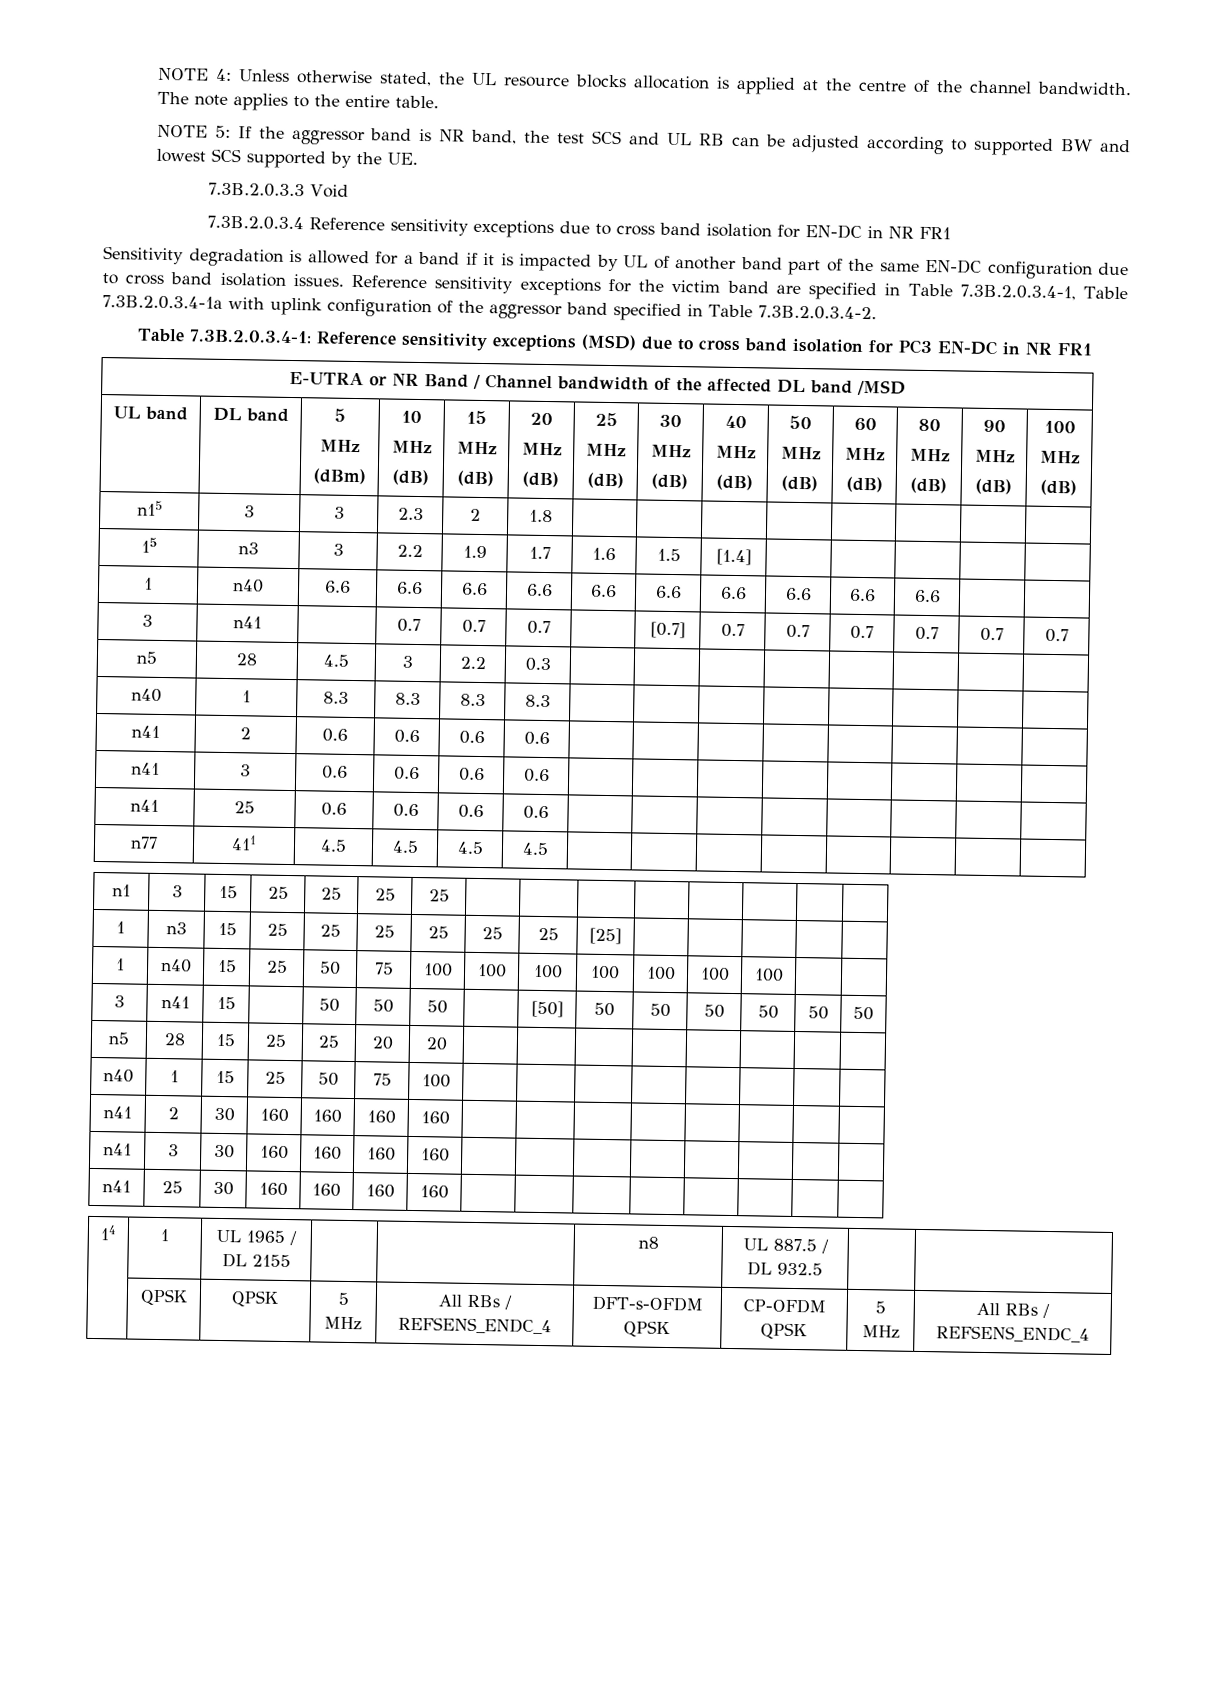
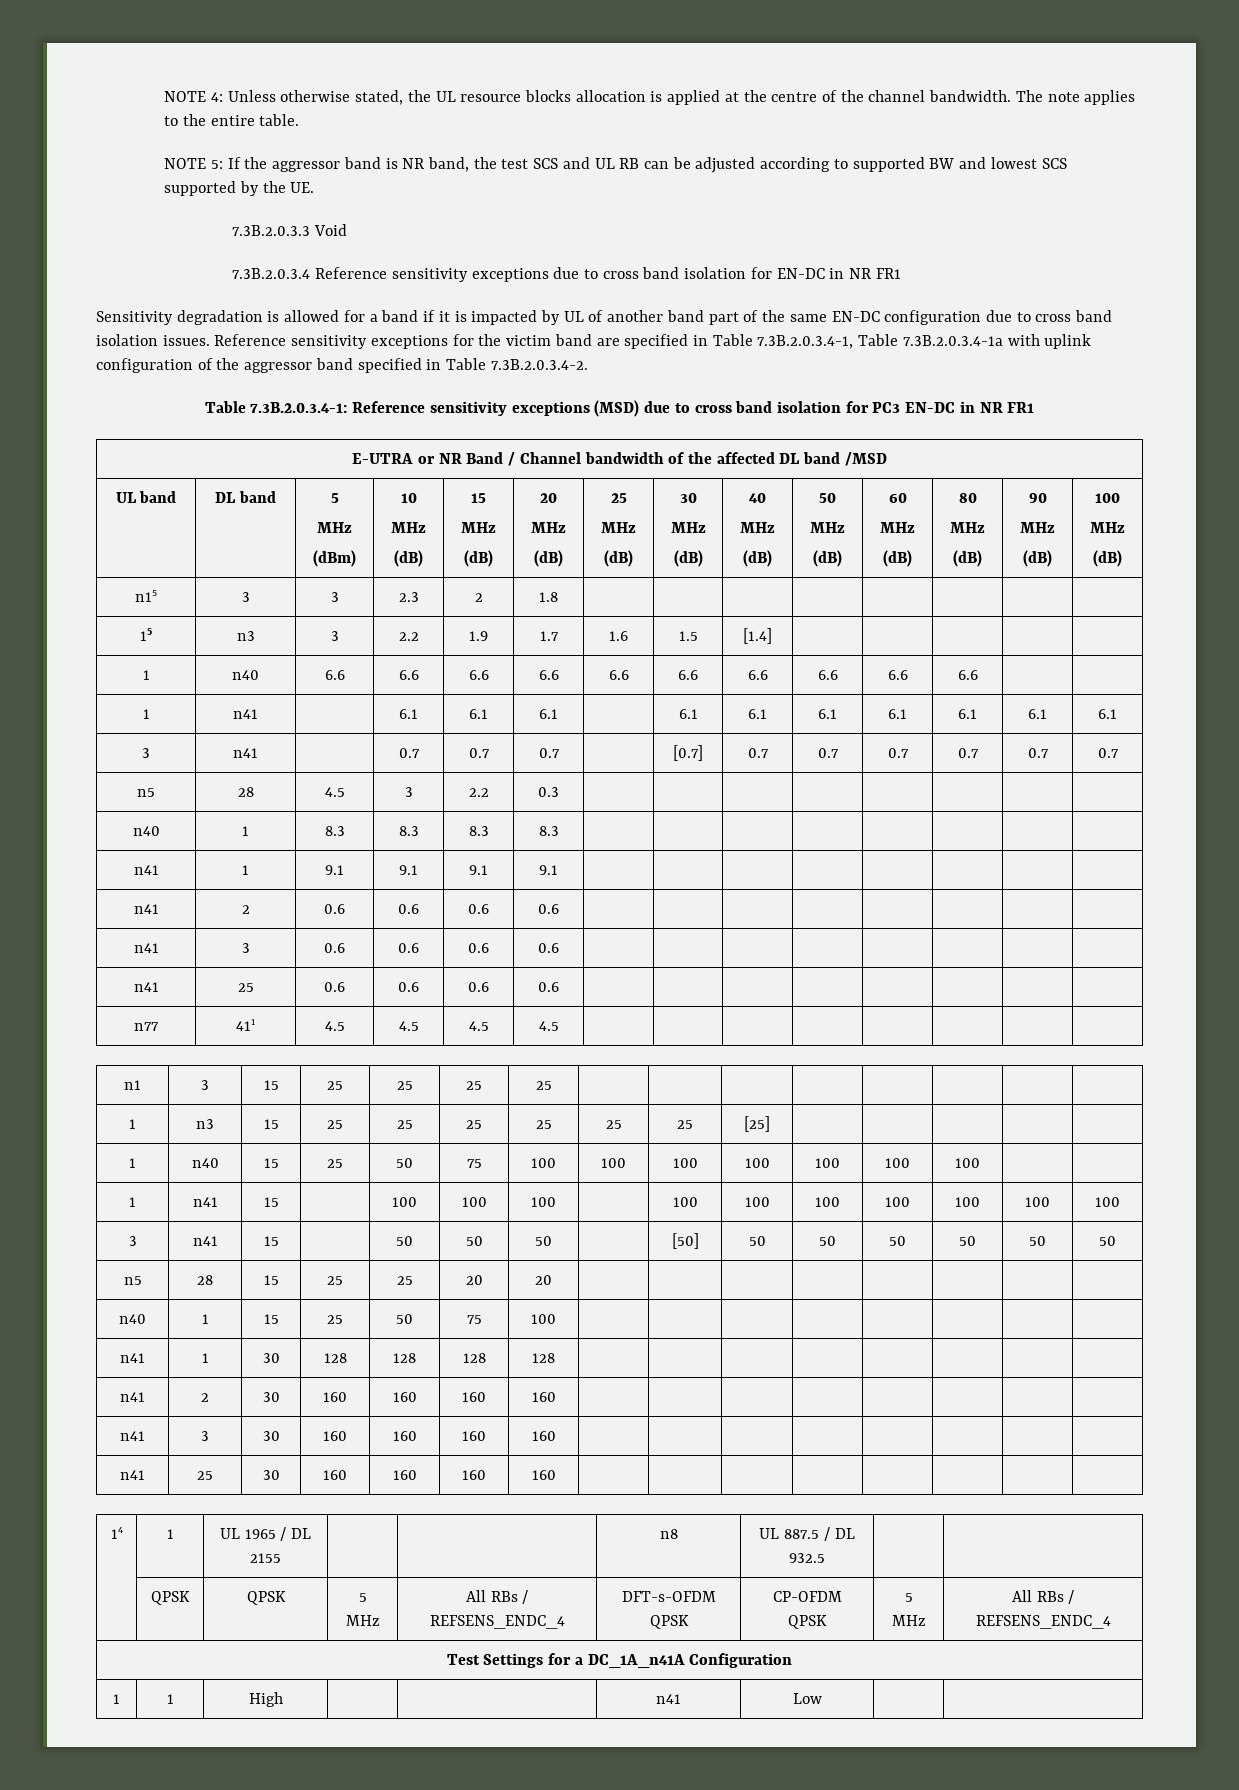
(941, 596) none -> [142,709,150,719] [233,709,258,719] [399,709,418,719] [469,709,488,719] [539,709,558,719] [678,709,698,719] [748,709,767,719] [818,709,837,719] [888,709,907,719] [958,709,977,719] [1028,709,1047,719] [1098,709,1117,719] // 1 | n41 | | 6.1 | 6.1 | 6.1 | | 6.1 | 6.1 | 6.1 | 6.1 | 6.1 | 6.1 | 6.1
(551, 701) none -> [133,865,159,875] [242,865,249,875] [325,865,344,875] [399,865,418,875] [469,865,488,875] [539,865,558,875] // n41 | 1 | 9.1 | 9.1 | 9.1 | 9.1 | | | | | | | |
(784, 975) none -> [129,1197,136,1207] [192,1197,218,1207] [263,1197,279,1207] [392,1197,417,1207] [461,1197,487,1207] [531,1197,556,1207] [672,1197,698,1207] [744,1197,770,1207] [815,1197,840,1207] [885,1197,910,1207] [955,1197,980,1207] [1025,1197,1050,1207] [1095,1197,1120,1207] // 1 | n41 | 15 | | 100 | 100 | 100 | | 100 | 100 | 100 | 100 | 100 | 100 | 100
(451, 1081) none -> [120,1353,145,1363] [201,1353,209,1363] [262,1353,280,1363] [323,1353,347,1363] [393,1353,416,1363] [462,1353,486,1363] [532,1353,555,1363] // n41 | 1 | 30 | 128 | 128 | 128 | 128 | | | | | | | |
(1090, 1334) none -> [446,1653,793,1668] [113,1694,120,1704] [166,1694,174,1704] [248,1692,283,1707] [656,1694,681,1704] [792,1693,822,1704] // Test Settings for a DC_1A_n41A Configuration // 1 | 1 | High | | | n41 | Low | |

